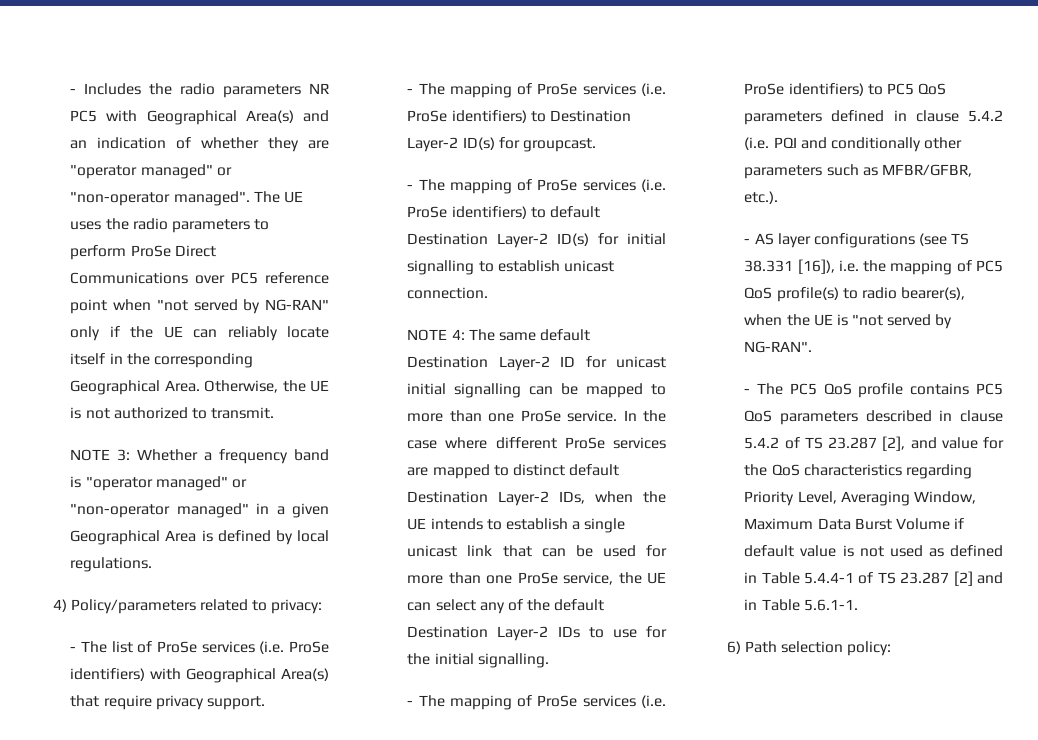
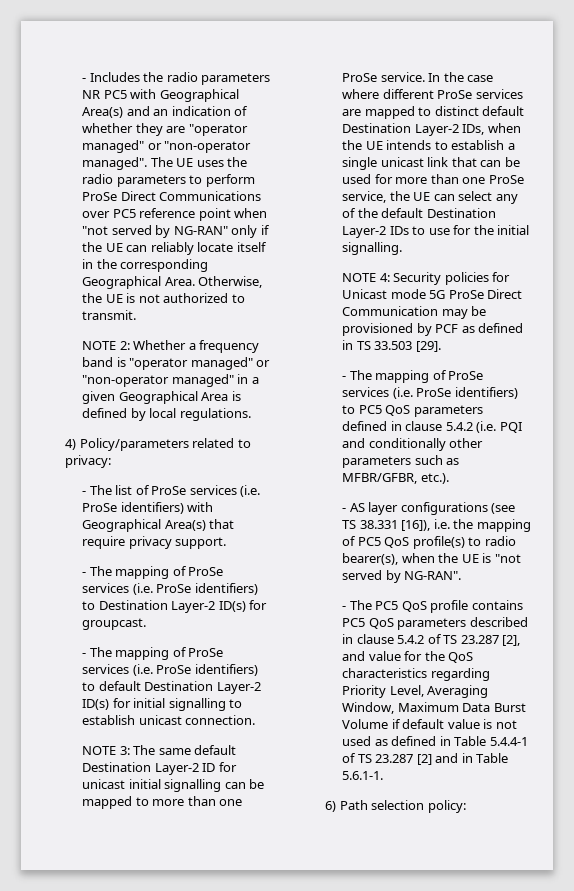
[117,449,131,461] 3: -> [119,341,130,350] 2:
[451,329,465,340] 4: -> [119,746,130,755] 3:
(549, 660) none -> [342,272,511,285] [342,289,523,299] [342,306,487,319] [342,323,524,336] [342,340,441,352] // NOTE 4: Security policies for Unicast mode 5G ProSe Direct Communication may be provisioned by PCF as defined in TS 33.503 [29].

